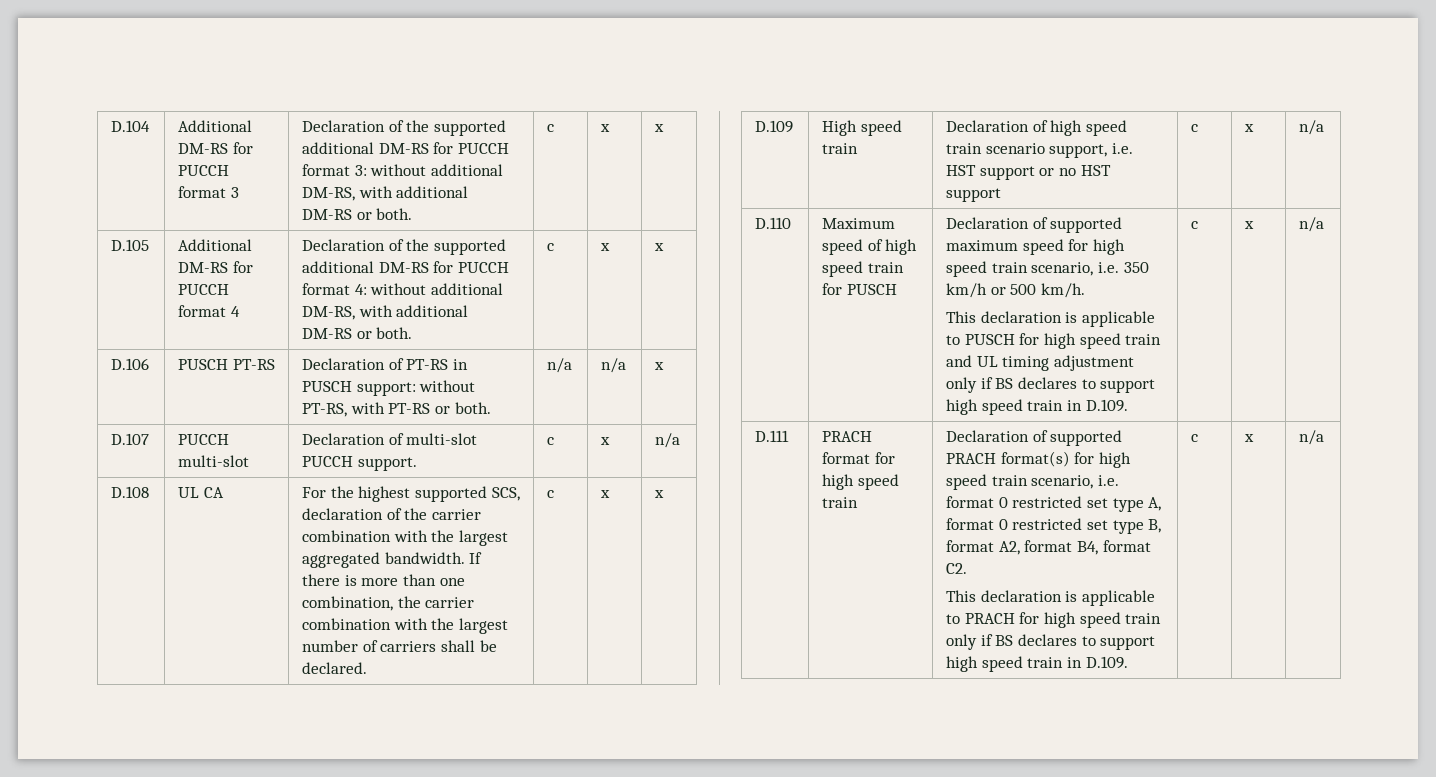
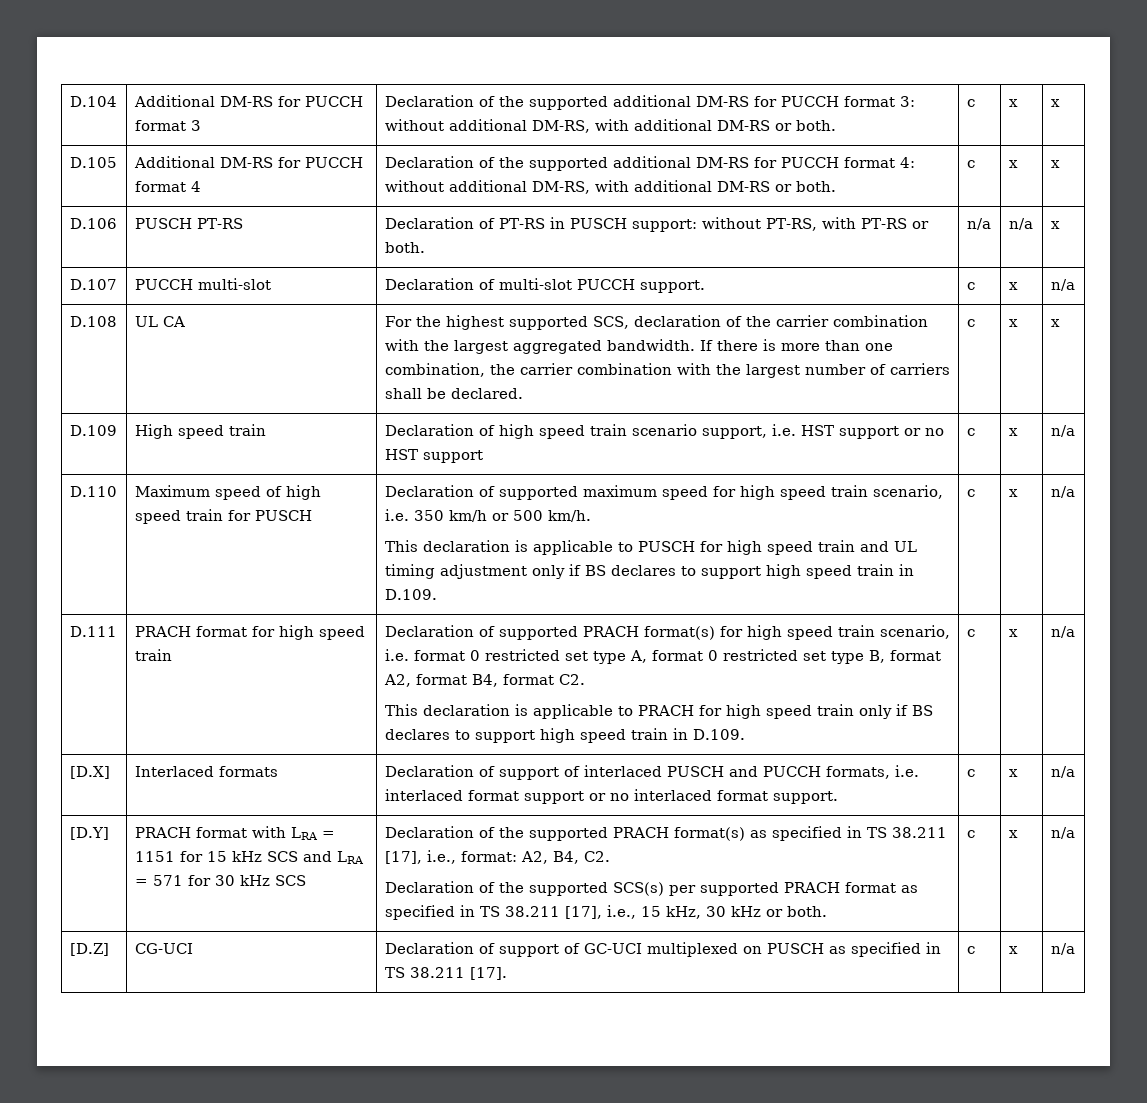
(1325, 437) none -> [69,766,110,779] [134,766,278,777] [384,765,919,780] [384,789,838,804] [966,769,975,777] [1008,769,1018,777] [1050,766,1075,778] [69,827,109,840] [134,826,335,840] [134,851,364,864] [134,875,306,886] [384,826,947,841] [384,850,610,864] [384,881,918,896] [384,905,827,920] [966,830,975,838] [1008,830,1018,838] [1050,827,1075,839] [69,943,109,956] [134,943,193,954] [384,942,941,957] [384,967,507,980] [966,946,975,954] [1008,946,1018,954] [1050,943,1075,955] // [D.X] | Interlaced formats | Declaration of support of interlaced PUSCH and PUCCH formats, i.e. interlaced format support or no interlaced format support. | c | x | n/a // [D.Y] | PRACH format with LRA = 1151 for 15 kHz SCS and LRA = 571 for 30 kHz SCS | Declaration of the supported PRACH format(s) as specified in TS 38.211 [17], i.e., format: A2, B4, C2. // Declaration of the supported SCS(s) per supported PRACH format as specified in TS 38.211 [17], i.e., 15 kHz, 30 kHz or both. | c | x | n/a // [D.Z] | CG-UCI | Declaration of support of GC-UCI multiplexed on PUSCH as specified in TS 38.211 [17]. | c | x | n/a

